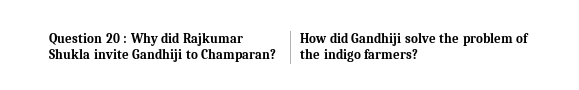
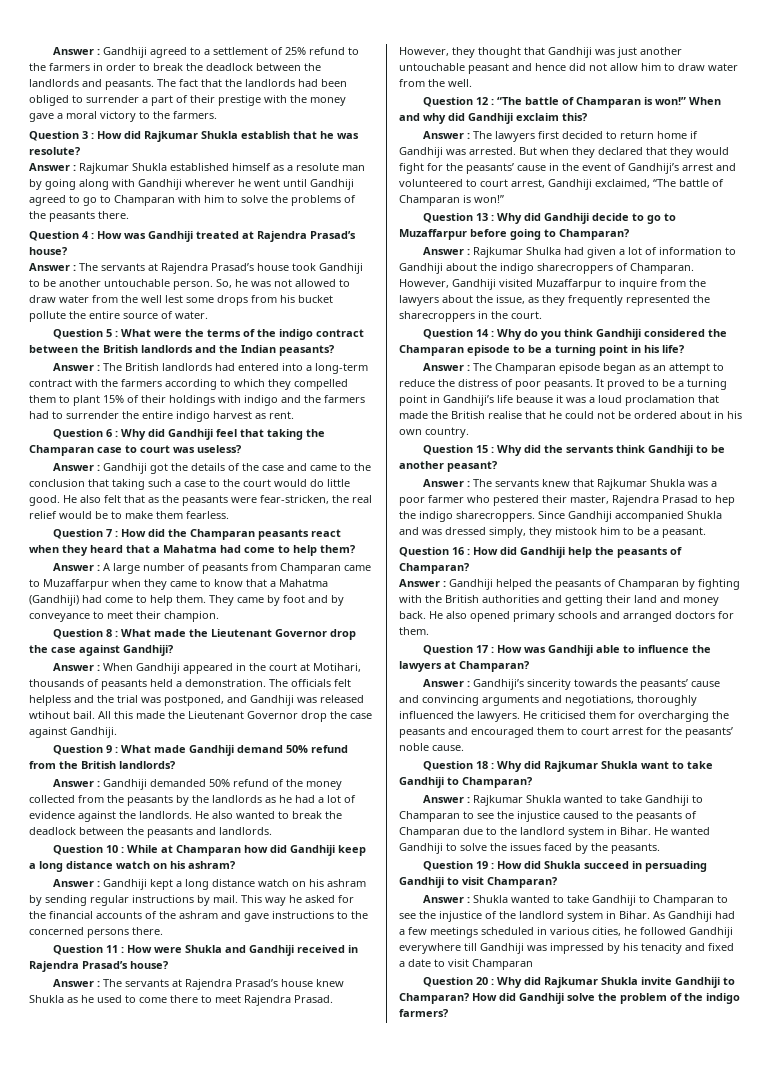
(49, 39) none -> [52,47,359,58] [29,63,321,71] [29,79,347,90] [29,95,346,106] [29,111,217,122] [29,131,359,142] [29,147,80,155] [29,163,365,174] [29,179,354,190] [29,195,356,206] [29,211,129,222] [29,231,356,242] [29,247,67,255] [29,263,363,274] [29,279,350,290] [29,295,333,306] [29,311,208,322] [52,329,364,340] [29,345,334,356] [52,363,368,374] [29,379,348,390] [29,395,365,406] [29,411,294,422] [52,429,325,440] [29,445,241,456] [52,463,371,474] [29,479,350,490] [29,495,372,506] [29,511,229,519] [52,529,341,540] [29,545,355,556] [52,563,371,574] [29,579,328,590] [29,595,344,606] [29,611,219,622] [52,629,356,640] [29,645,173,656] [52,663,361,674] [29,679,351,690] [29,695,364,706] [29,711,372,722] [29,727,117,738] [52,745,348,756] [29,761,175,769] [52,779,342,790] [29,795,356,806] [29,811,342,822] [29,827,272,838] [52,845,366,856] [29,861,235,872] [52,879,366,890] [29,895,354,906] [29,911,368,922] [29,927,163,938] [52,945,358,956] [29,961,168,972] [52,979,344,990] [29,995,333,1006] [399,47,682,58] [399,63,738,74] [399,79,472,87] [422,97,721,108] [399,113,587,124] [422,131,698,142] [399,147,729,158] [399,163,736,174] [399,179,724,190] [399,195,504,206] [422,213,676,224] [399,229,629,240] [422,247,736,258] [399,263,694,274] [399,279,706,290] [399,295,710,306] [399,311,542,322] [422,329,727,340] [399,345,684,356] [422,363,724,374] [399,379,727,390] [399,395,719,406] [399,411,742,419] [399,427,469,438] [422,445,725,456] [399,461,497,472] [422,479,717,490] [399,495,735,506] [399,511,722,522] [399,527,706,538] [399,547,682,558] [399,563,469,574] [399,579,740,590] [399,595,719,606] [399,611,734,622] [399,627,429,635] [422,645,711,656] [399,661,529,672] [422,679,720,690] [399,695,697,706] [399,711,729,722] [399,727,733,738] [399,743,464,751] [422,761,713,772] [399,777,532,788] [422,795,703,806] [399,811,697,822] [399,827,710,838] [399,843,660,854] [422,861,707,872] [399,877,557,888] [422,895,728,906] [399,911,735,922] [399,927,733,938] [399,943,734,954] [399,959,533,970] Answer : Gandhiji agreed to a settlement of 25% refund to the farmers in order to break the deadlock between the landlords and peasants. The fact that the landlords had been obliged to surrender a part of their prestige with the money gave a moral victory to the farmers. // Question 3 : How did Rajkumar Shukla establish that he was resolute? // Answer : Rajkumar Shukla established himself as a resolute man by going along with Gandhiji wherever he went until Gandhiji agreed to go to Champaran with him to solve the problems of the peasants there. // Question 4 : How was Gandhiji treated at Rajendra Prasad’s house? // Answer : The servants at Rajendra Prasad’s house took Gandhiji to be another untouchable person. So, he was not allowed to draw water from the well lest some drops from his bucket pollute the entire source of water. // Question 5 : What were the terms of the indigo contract between the British landlords and the Indian peasants? // Answer : The British landlords had entered into a long-term contract with the farmers according to which they compelled them to plant 15% of their holdings with indigo and the farmers had to surrender the entire indigo harvest as rent. // Question 6 : Why did Gandhiji feel that taking the Champaran case to court was useless? // Answer : Gandhiji got the details of the case and came to the conclusion that taking such a case to the court would do little good. He also felt that as the peasants were fear-stricken, the real relief would be to make them fearless. // Question 7 : How did the Champaran peasants react when they heard that a Mahatma had come to help them? // Answer : A large number of peasants from Champaran came to Muzaffarpur when they came to know that a Mahatma (Gandhiji) had come to help them. They came by foot and by conveyance to meet their champion. // Question 8 : What made the Lieutenant Governor drop the case against Gandhiji? // Answer : When Gandhiji appeared in the court at Motihari, thousands of peasants held a demonstration. The officials felt helpless and the trial was postponed, and Gandhiji was released wtihout bail. All this made the Lieutenant Governor drop the case against Gandhiji. // Question 9 : What made Gandhiji demand 50% refund from the British landlords? // Answer : Gandhiji demanded 50% refund of the money collected from the peasants by the landlords as he had a lot of evidence against the landlords. He also wanted to break the deadlock between the peasants and landlords. // Question 10 : While at Champaran how did Gandhiji keep a long distance watch on his ashram? // Answer : Gandhiji kept a long distance watch on his ashram by sending regular instructions by mail. This way he asked for the financial accounts of the ashram and gave instructions to the concerned persons there. // Question 11 : How were Shukla and Gandhiji received in Rajendra Prasad’s house? // Answer : The servants at Rajendra Prasad’s house knew Shukla as he used to come there to meet Rajendra Prasad. However, they thought that Gandhiji was just another untouchable peasant and hence did not allow him to draw water from the well. // Question 12 : “The battle of Champaran is won!” When and why did Gandhiji exclaim this? // Answer : The lawyers first decided to return home if Gandhiji was arrested. But when they declared that they would fight for the peasants’ cause in the event of Gandhiji’s arrest and volunteered to court arrest, Gandhiji exclaimed, “The battle of Champaran is won!” // Question 13 : Why did Gandhiji decide to go to Muzaffarpur before going to Champaran? // Answer : Rajkumar Shulka had given a lot of information to Gandhiji about the indigo sharecroppers of Champaran. However, Gandhiji visited Muzaffarpur to inquire from the lawyers about the issue, as they frequently represented the sharecroppers in the court. // Question 14 : Why do you think Gandhiji considered the Champaran episode to be a turning point in his life? // Answer : The Champaran episode began as an attempt to reduce the distress of poor peasants. It proved to be a turning point in Gandhiji’s life beause it was a loud proclamation that made the British realise that he could not be ordered about in his own country. // Question 15 : Why did the servants think Gandhiji to be another peasant? // Answer : The servants knew that Rajkumar Shukla was a poor farmer who pestered their master, Rajendra Prasad to hep the indigo sharecroppers. Since Gandhiji accompanied Shukla and was dressed simply, they mistook him to be a peasant. // Question 16 : How did Gandhiji help the peasants of Champaran? // Answer : Gandhiji helped the peasants of Champaran by fighting with the British authorities and getting their land and money back. He also opened primary schools and arranged doctors for them. // Question 17 : How was Gandhiji able to influence the lawyers at Champaran? // Answer : Gandhiji’s sincerity towards the peasants’ cause and convincing arguments and negotiations, thoroughly influenced the lawyers. He criticised them for overcharging the peasants and encouraged them to court arrest for the peasants’ noble cause. // Question 18 : Why did Rajkumar Shukla want to take Gandhiji to Champaran? // Answer : Rajkumar Shukla wanted to take Gandhiji to Champaran to see the injustice caused to the peasants of Champaran due to the landlord system in Bihar. He wanted Gandhiji to solve the issues faced by the peasants. // Question 19 : How did Shukla succeed in persuading Gandhiji to visit Champaran? // Answer : Shukla wanted to take Gandhiji to Champaran to see the injustice of the landlord system in Bihar. As Gandhiji had a few meetings scheduled in various cities, he followed Gandhiji everywhere till Gandhiji was impressed by his tenacity and fixed a date to visit Champaran //

